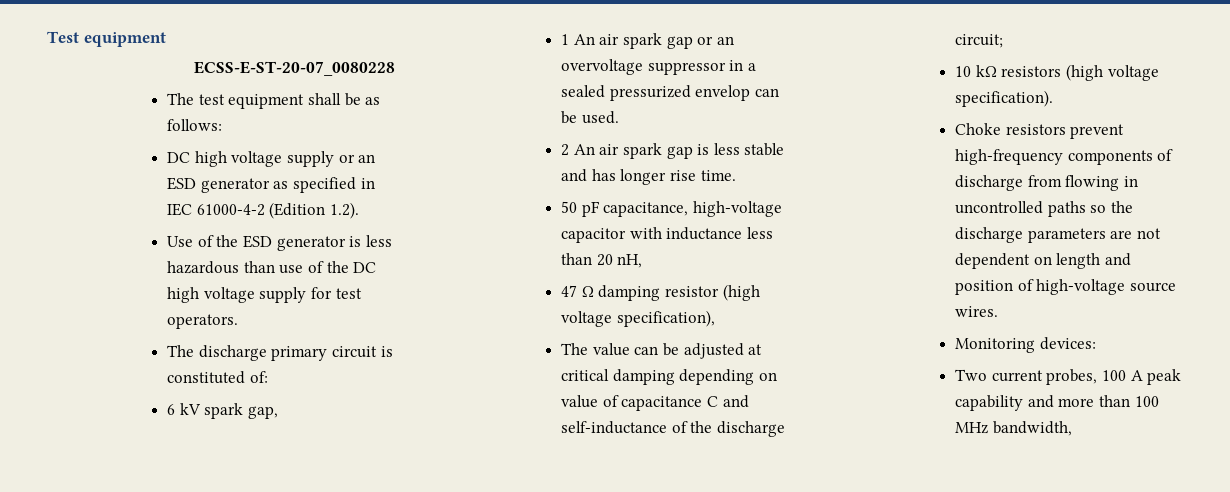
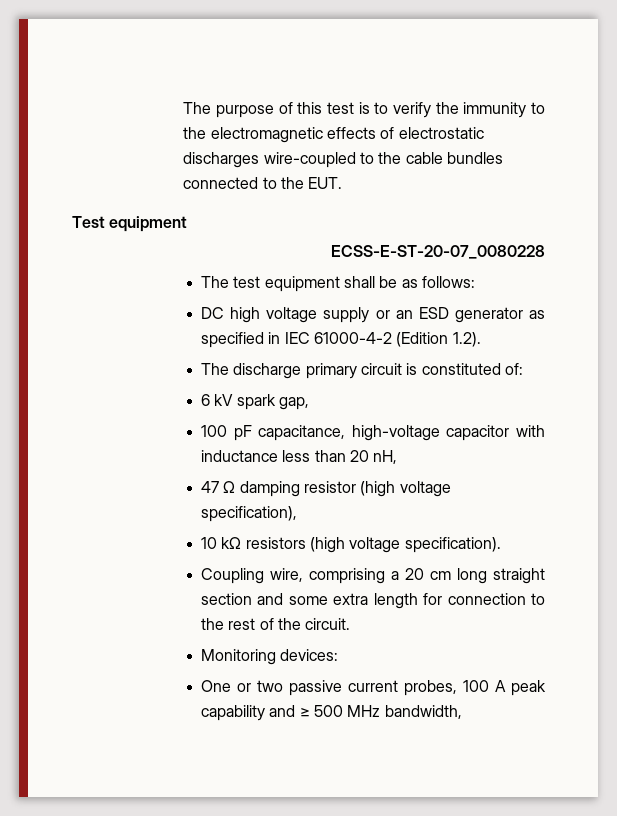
(47, 37) none -> [183,102,546,118] [183,127,484,143] [183,152,504,168] [183,177,343,189] The purpose of this test is to verify the immunity to the electromagnetic effects of electrostatic discharges wire-coupled to the cable bundles connected to the EUT. //
[167,235,392,251] [167,261,377,274] [167,287,362,303] [167,314,239,329] // Use of the ESD generator is less hazardous than use of the DC high voltage supply for test operators. -> (481, 339) none
[561,33,734,49] [561,59,756,75] [561,85,779,101] [561,111,619,124] [561,143,785,159] [561,169,736,185] [561,201,578,213] 1 An air spark gap or an overvoltage suppressor in a sealed pressurized envelop can be used. // 2 An air spark gap is less stable and has longer rise time. // 50 -> [201,425,228,437] 100
[561,343,763,359] [561,369,777,385] [561,395,749,411] [561,421,785,437] [955,34,1004,48] // The value can be adjusted at critical damping depending on value of capacitance C and self-inductance of the discharge circuit; -> (298, 514) none
[955,123,1125,139] [955,149,1174,165] [955,175,1138,191] [955,201,1133,217] [955,227,1161,243] [955,253,1131,269] [955,279,1176,295] [955,306,999,317] [955,337,1096,353] [955,369,988,381] Choke resistors prevent high-frequency components of discharge from flowing in uncontrolled paths so the discharge parameters are not dependent on length and position of high-voltage source wires. // Monitoring devices: // Two -> [201,568,545,584] [201,593,545,609] [201,618,351,630] [201,649,339,665] [201,680,343,696] Coupling wire, comprising a 20 cm long straight section and some extra length for connection to the rest of the circuit. // Monitoring devices: // One or two passive
[1058,395,1159,407] more than 100 -> [299,705,344,717] ≥ 500

